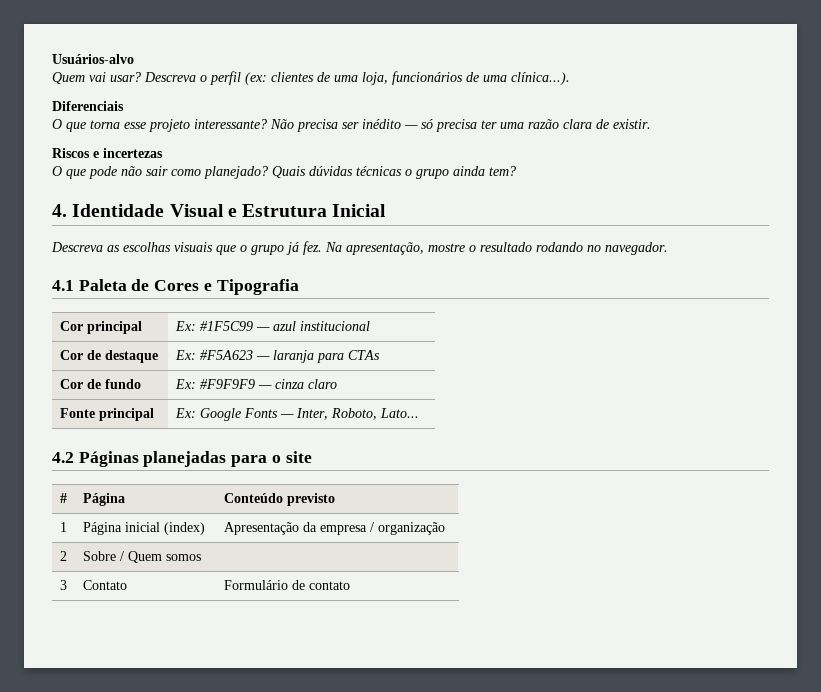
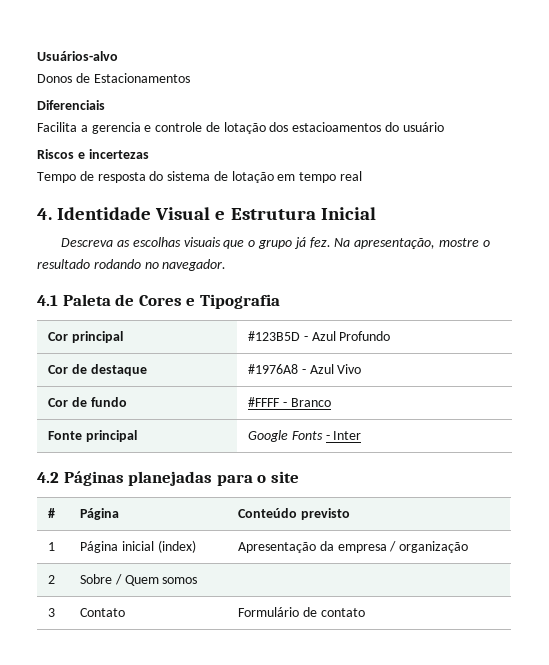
[52,71,570,85] [52,101,124,111] [52,119,651,132] [52,148,163,158] [52,166,516,179] Quem vai usar? Descreva o perfil (ex: clientes de uma loja, funcionários de uma clínica...). // Diferenciais // O que torna esse projeto interessante? Não precisa ser inédito — só precisa ter uma razão clara de existir. // Riscos e incertezas // O que pode não sair como planejado? Quais dúvidas técnicas o grupo ainda tem? -> [37,73,190,83] [37,100,105,110] [37,122,444,134] [37,149,149,159] [37,171,363,183] Donos de Estacionamentos // Diferenciais // Facilita a gerencia e controle de lotação dos estacioamentos do usuário // Riscos e incertezas // Tempo de resposta do sistema de lotação em tempo real
[174,321,370,331] [59,350,158,363] [174,350,380,363] [59,379,141,389] [174,379,337,389] Ex: #1F5C99 — azul institucional // Cor de destaque | Ex: #F5A623 — laranja para CTAs // Cor de fundo | Ex: #F9F9F9 — cinza claro -> [247,331,391,341] [47,364,147,376] [247,364,362,374] [47,397,127,407] [247,397,331,407] #123B5D - Azul Profundo // Cor de destaque | #1976A8 - Azul Vivo // Cor de fundo | #FFFF - Branco
[174,408,196,418] Ex: -> (137, 436) none
[279,408,419,420] — Inter, Roboto, Lato... -> [325,431,362,440] - Inter

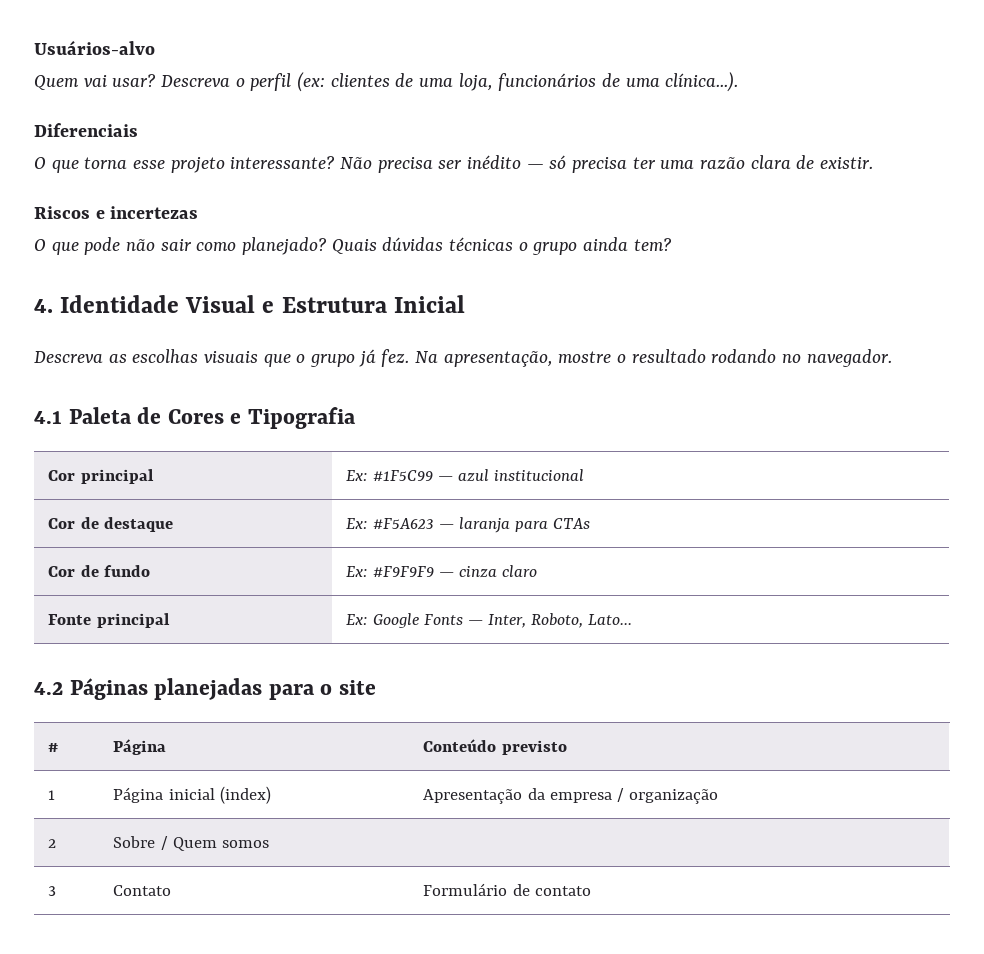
[37,73,190,83] [37,100,105,110] [37,122,444,134] [37,149,149,159] [37,171,363,183] Donos de Estacionamentos // Diferenciais // Facilita a gerencia e controle de lotação dos estacioamentos do usuário // Riscos e incertezas // Tempo de resposta do sistema de lotação em tempo real -> [34,72,739,92] [34,123,138,137] [34,155,874,173] [34,206,199,219] [34,237,672,255] Quem vai usar? Descreva o perfil (ex: clientes de uma loja, funcionários de uma clínica...). // Diferenciais // O que torna esse projeto interessante? Não precisa ser inédito — só precisa ter uma razão clara de existir. // Riscos e incertezas // O que pode não sair como planejado? Quais dúvidas técnicas o grupo ainda tem?
[247,331,391,341] [47,364,147,376] [247,364,362,374] [47,397,127,407] [247,397,331,407] #123B5D - Azul Profundo // Cor de destaque | #1976A8 - Azul Vivo // Cor de fundo | #FFFF - Branco -> [346,469,584,482] [48,517,173,532] [346,517,591,533] [48,565,150,577] [346,565,537,578] Ex: #1F5C99 — azul institucional // Cor de destaque | Ex: #F5A623 — laranja para CTAs // Cor de fundo | Ex: #F9F9F9 — cinza claro
(137, 436) none -> [346,614,368,625] Ex:
[325,431,362,440] - Inter -> [467,613,633,628] — Inter, Roboto, Lato...

